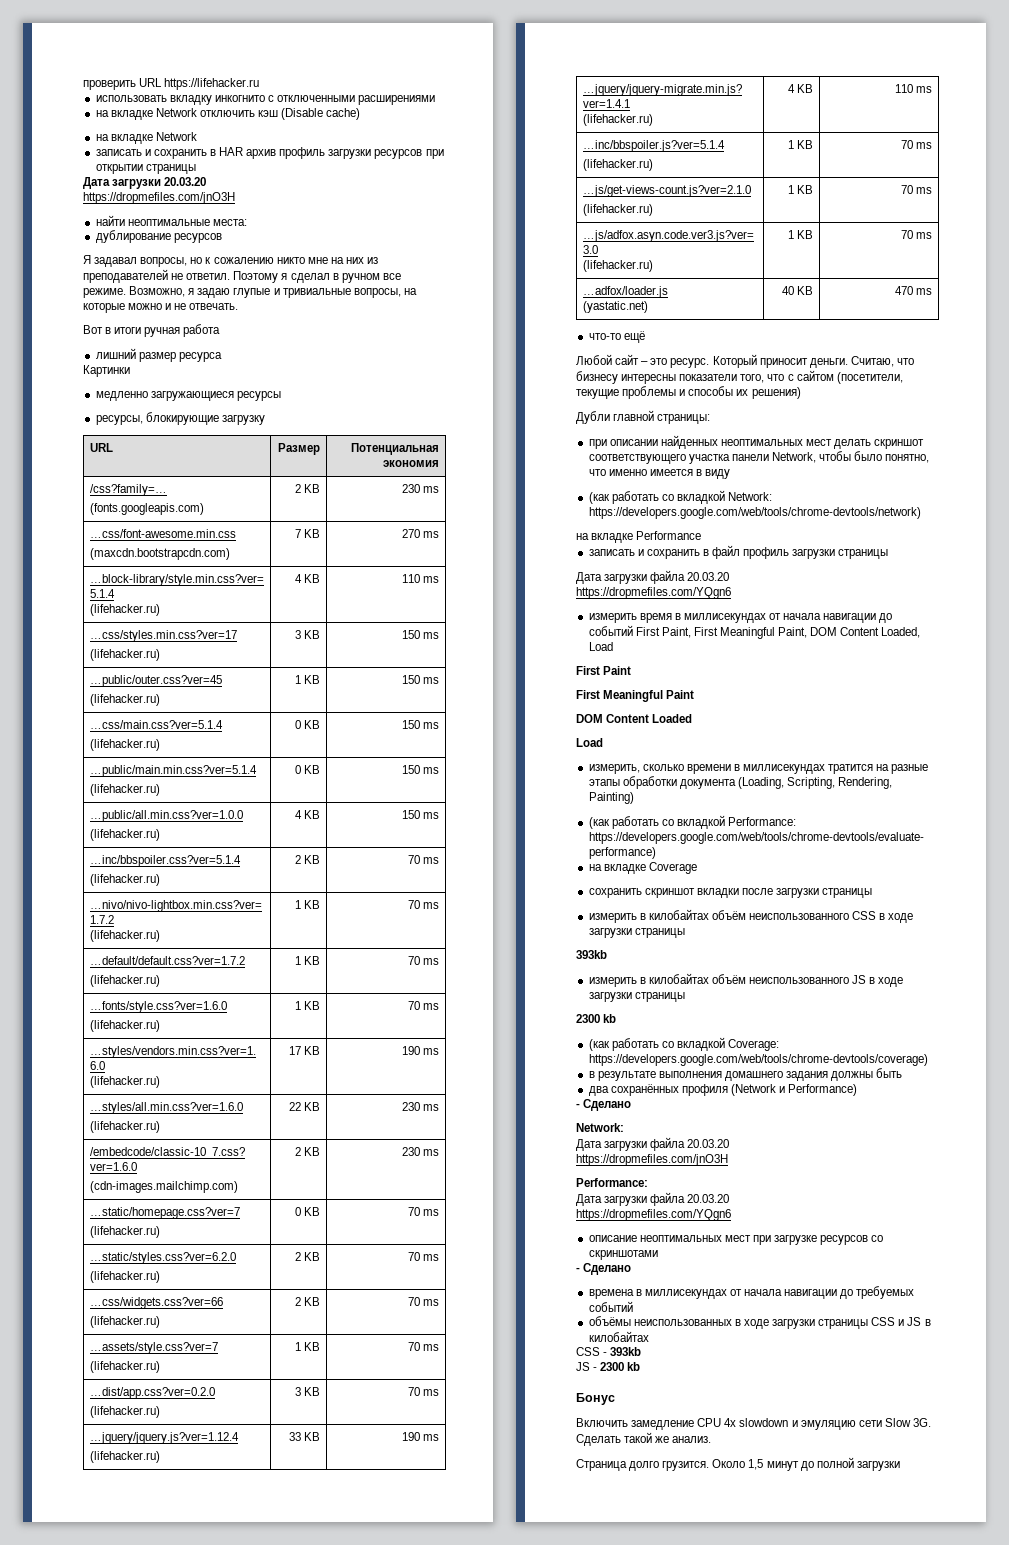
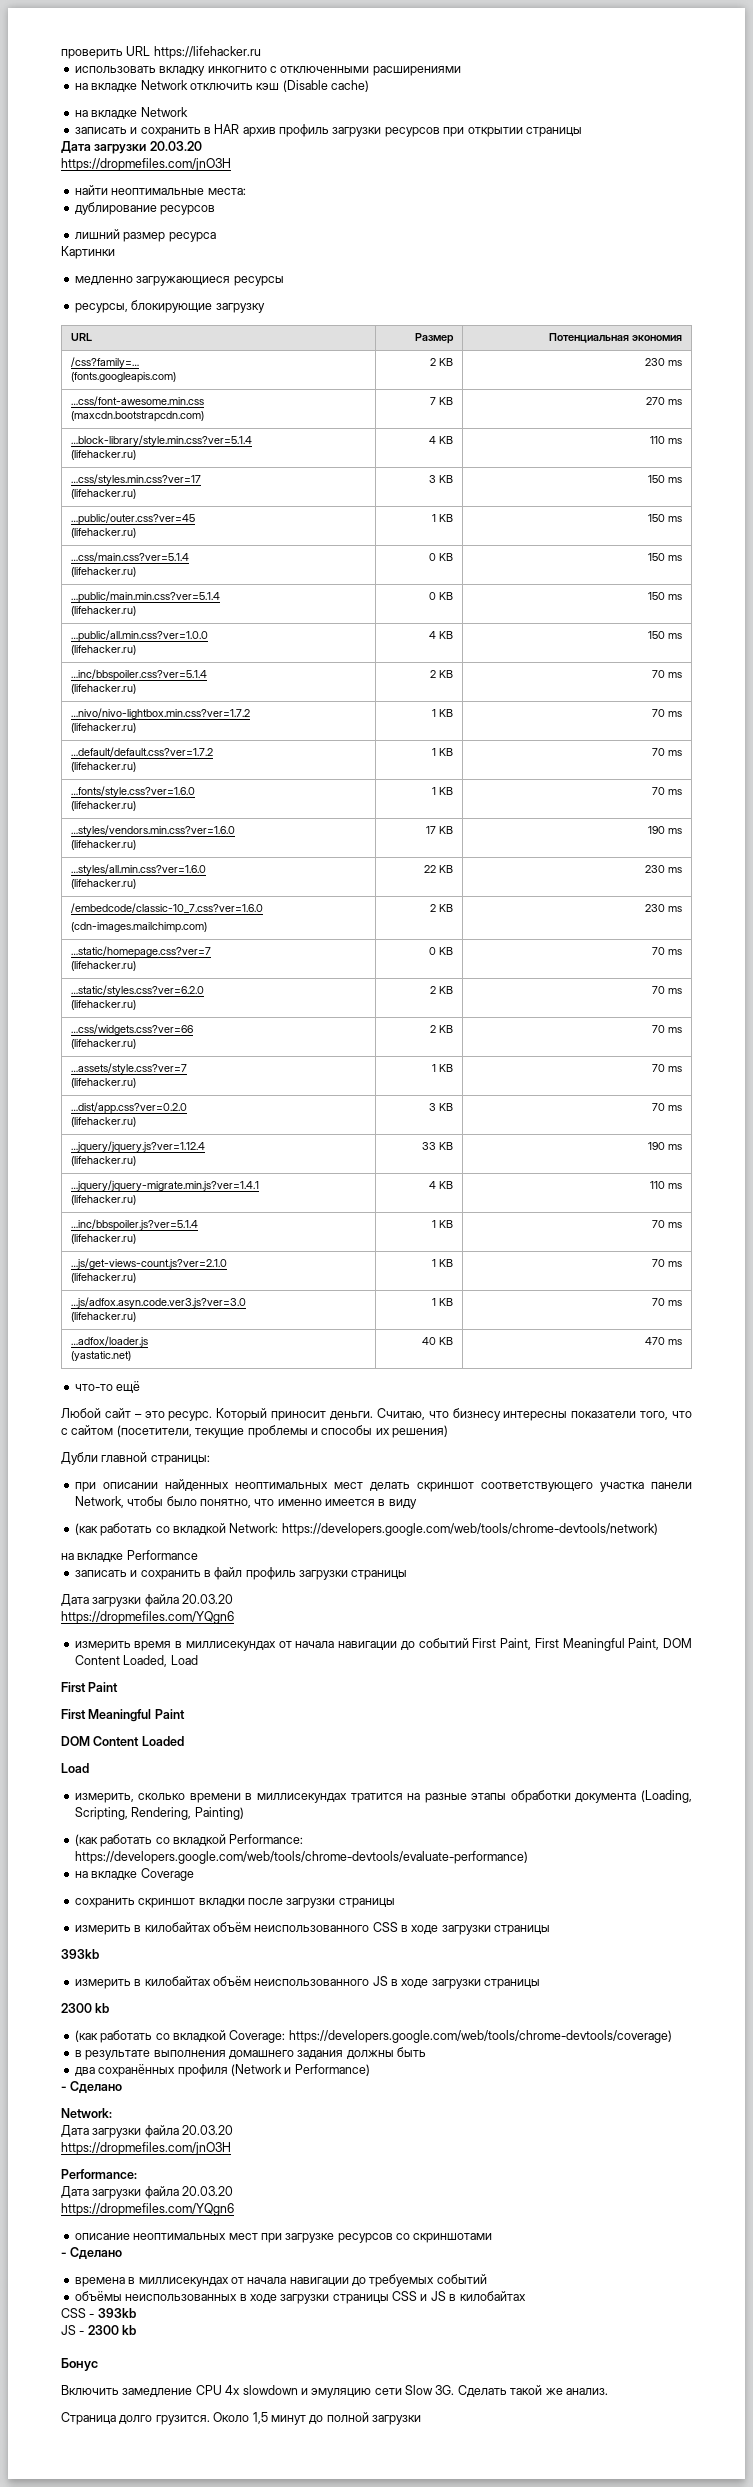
[83,255,379,267] [83,269,401,283] [83,286,417,298] [83,303,239,313] [83,324,221,337] // Я задавал вопросы, но к сожалению никто мне на них из преподавателей не ответил. Поэтому я сделал в ручном все режиме. Возможно, я задаю глупые и тривиальные вопросы, на которые можно и не отвечать. // Вот в итоги ручная работа -> (216, 210) none

